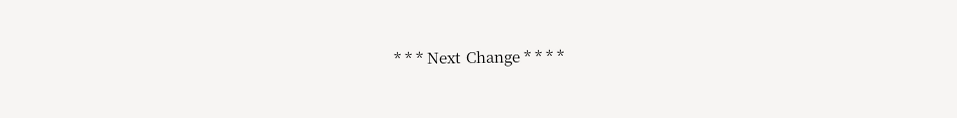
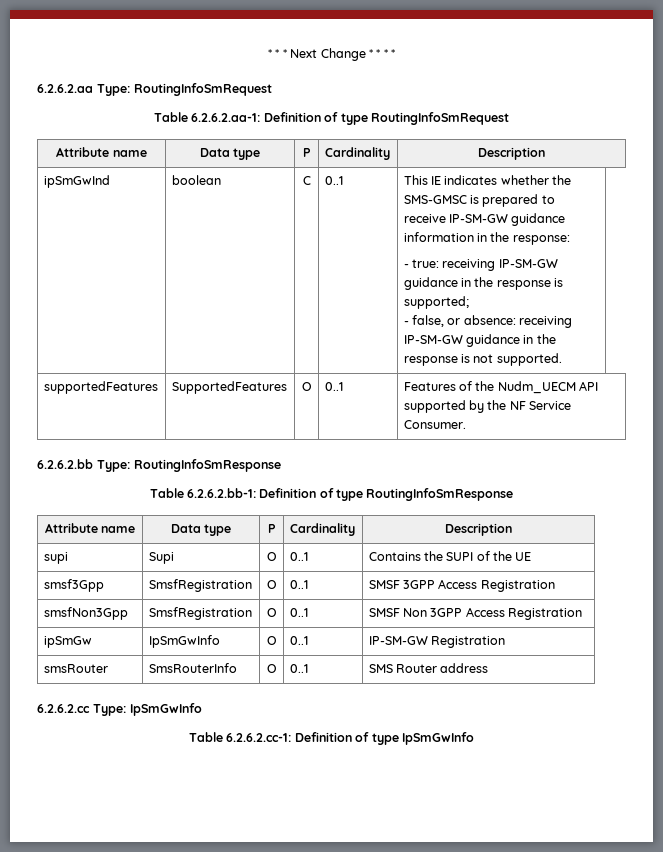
(565, 55) none -> [37,83,272,96] [154,112,509,125] [56,147,147,157] [199,148,261,160] [302,148,311,157] [324,147,390,160] [478,147,545,160] [43,175,110,188] [171,175,221,185] [302,176,311,185] [324,176,343,185] [403,175,572,185] [403,194,555,207] [403,213,566,226] [403,232,570,245] [403,259,558,271] [403,277,564,290] [403,296,469,309] [403,315,573,328] [403,334,556,347] [403,353,562,366] [43,381,158,394] [171,381,287,394] [301,382,312,391] [324,382,343,391] [403,381,599,394] [403,400,572,413] [403,420,466,429] [37,459,281,472] [149,488,514,501] [44,523,136,533] [170,524,232,536] [267,524,276,533] [289,523,355,536] [445,523,512,536] [43,552,68,564] [148,552,174,564] [266,552,277,561] [289,552,308,561] [368,551,532,561] [43,579,104,592] [148,579,252,592] [266,580,277,589] [289,580,308,589] [368,579,555,592] [43,607,128,620] [148,607,252,620] [266,608,277,617] [289,608,308,617] [368,607,583,620] [43,636,92,648] [148,635,220,648] [266,636,277,645] [289,636,308,645] [368,636,505,648] [43,664,108,673] [148,663,237,673] [266,664,277,673] [289,664,308,673] [368,663,489,673] [37,703,202,716] [189,732,474,745] // 6.2.6.2.aa Type: RoutingInfoSmRequest // Table 6.2.6.2.aa-1: Definition of type RoutingInfoSmRequest // Attribute name | Data type | P | Cardinality | Description // ipSmGwInd | boolean | C | 0..1 | This IE indicates whether the SMS-GMSC is prepared to receive IP-SM-GW guidance information in the response: // - true: receiving IP-SM-GW guidance in the response is supported; // - false, or absence: receiving IP-SM-GW guidance in the response is not supported. // supportedFeatures | SupportedFeatures | O | 0..1 | Features of the Nudm_UECM API supported by the NF Service Consumer. // 6.2.6.2.bb Type: RoutingInfoSmResponse // Table 6.2.6.2.bb-1: Definition of type RoutingInfoSmResponse // Attribute name | Data type | P | Cardinality | Description // supi | Supi | O | 0..1 | Contains the SUPI of the UE // smsf3Gpp | SmsfRegistration | O | 0..1 | SMSF 3GPP Access Registration // smsfNon3Gpp | SmsfRegistration | O | 0..1 | SMSF Non 3GPP Access Registration // ipSmGw | IpSmGwInfo | O | 0..1 | IP-SM-GW Registration // smsRouter | SmsRouterInfo | O | 0..1 | SMS Router address // 6.2.6.2.cc Type: IpSmGwInfo // Table 6.2.6.2.cc-1: Definition of type IpSmGwInfo

